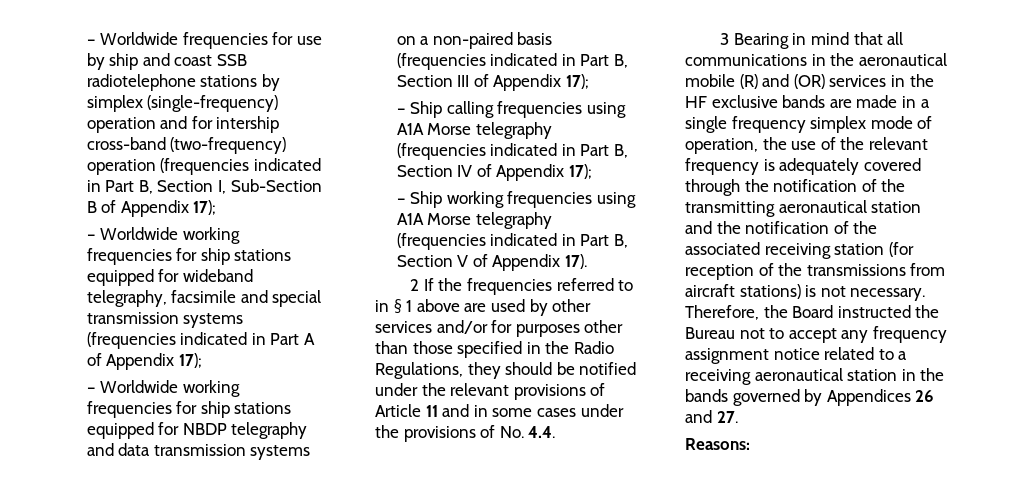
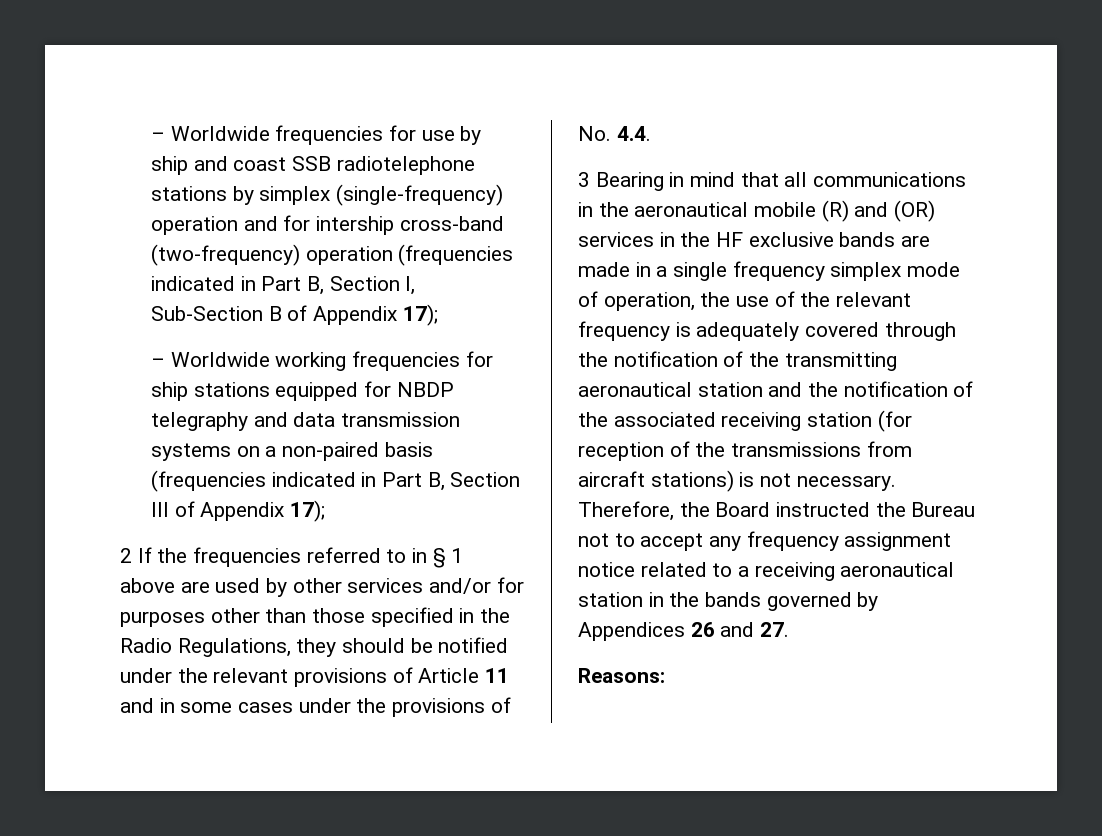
[86,227,240,244] [86,248,292,265] [86,269,253,286] [86,290,322,307] [86,312,244,328] [86,332,315,349] [86,353,202,370] // – Worldwide working frequencies for ship stations equipped for wideband telegraphy, facsimile and special transmission systems (frequencies indicated in Part A of Appendix 17); -> (438, 315) none
[396,101,626,118] [396,122,552,139] [396,143,628,160] [396,164,592,181] [396,191,636,208] [396,212,552,229] [396,233,628,250] [396,254,587,271] // – Ship calling frequencies using A1A Morse telegraphy (frequencies indicated in Part B, Section IV of Appendix 17); // – Ship working frequencies using A1A Morse telegraphy (frequencies indicated in Part B, Section V of Appendix 17). -> (326, 511) none

